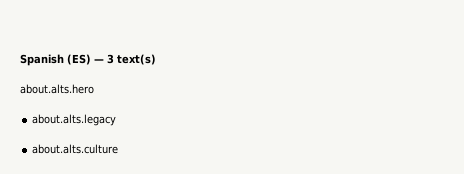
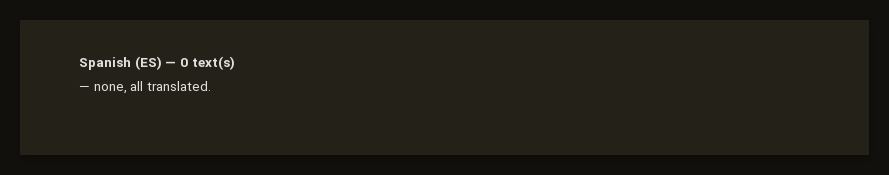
[107,54,114,64] 3 -> [179,58,188,67] 0
[20,84,94,94] [32,114,117,126] [32,144,119,154] about.alts.hero // about.alts.legacy // about.alts.culture -> [79,81,211,94] — none, all translated.

